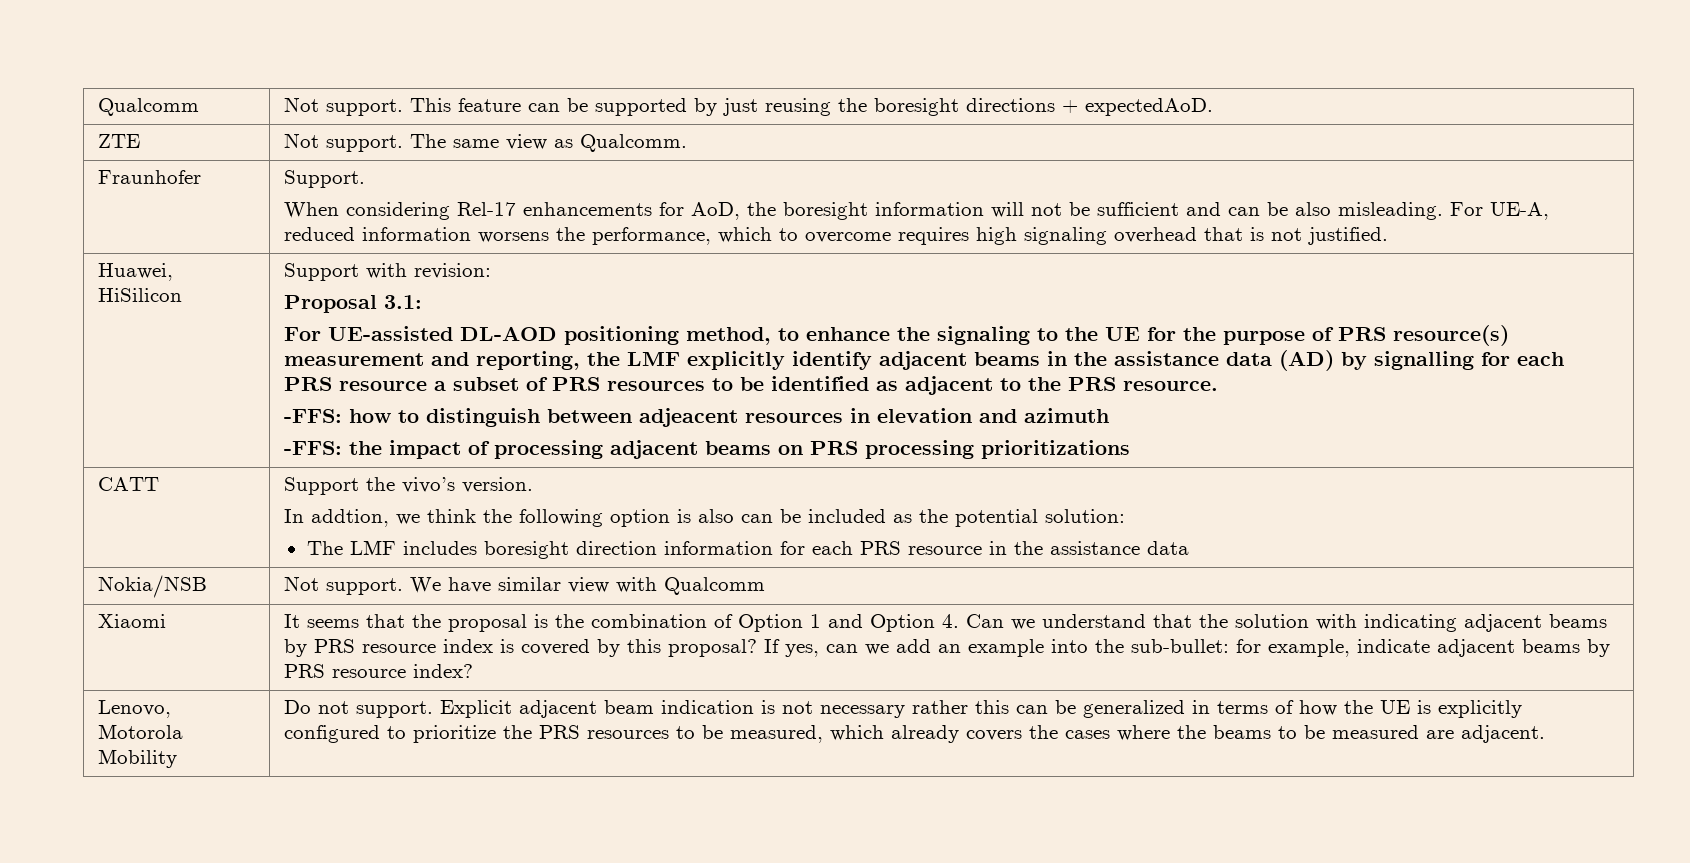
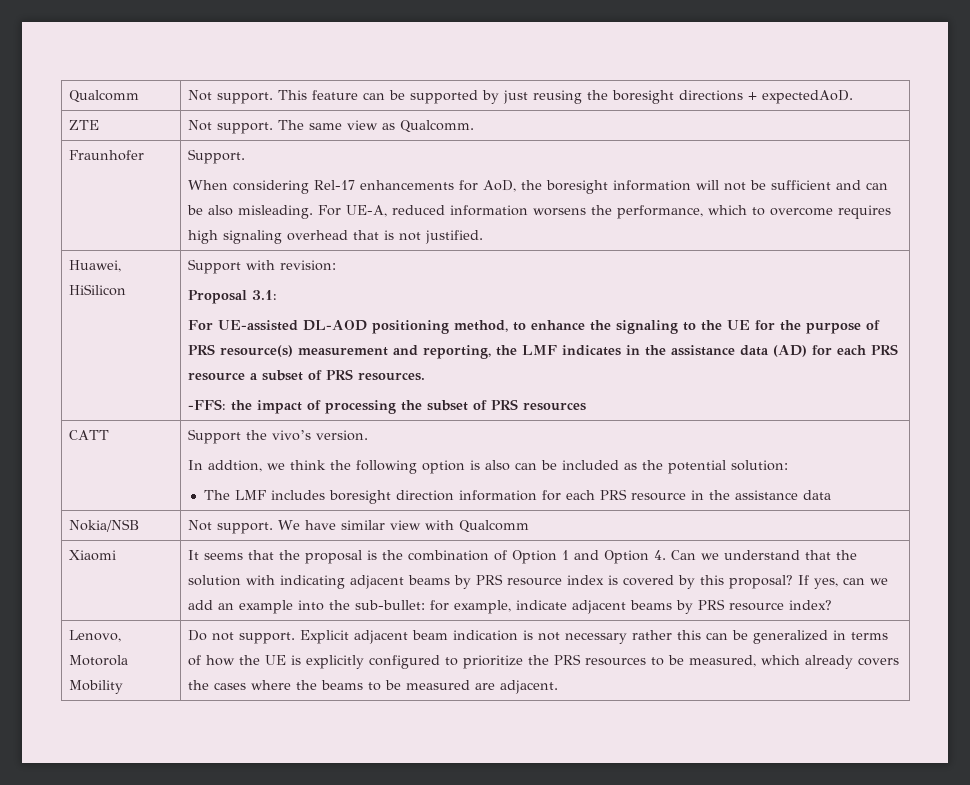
[687,351,1041,370] explicitly identify adjacent beams -> [561,345,621,356] indicates
[1341,351,1475,370] by signalling -> (807, 351) none
[607,376,1219,395] [284,408,1110,427] resources to be identified as adjacent to the PRS resource. // -FFS: how to distinguish between adjeacent resources in elevation and azimuth -> [357,372,425,381] resources.
[610,440,1131,459] adjacent beams on PRS processing prioritizations -> [400,399,586,411] the subset of PRS resources

